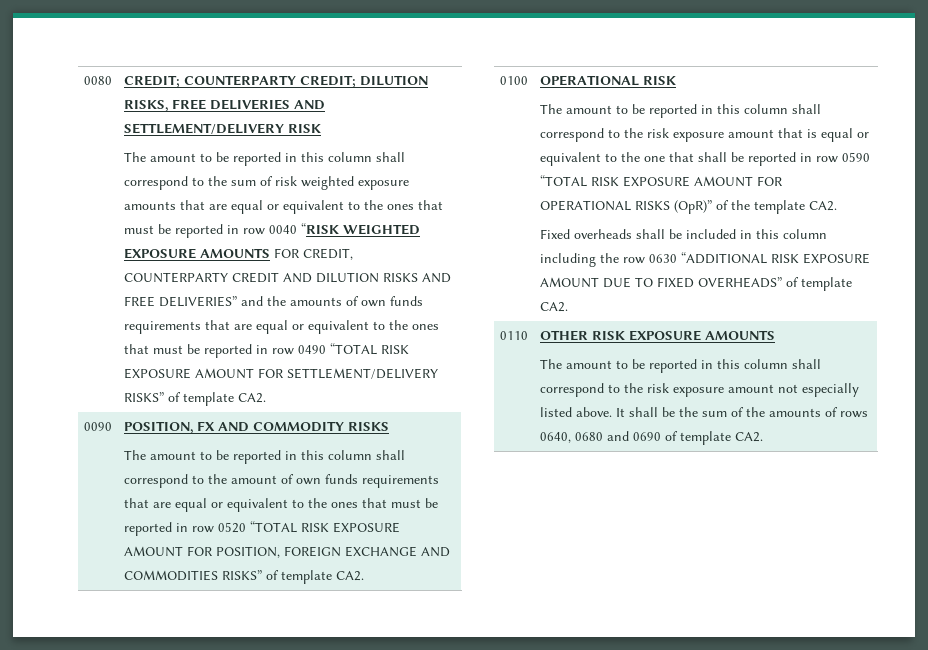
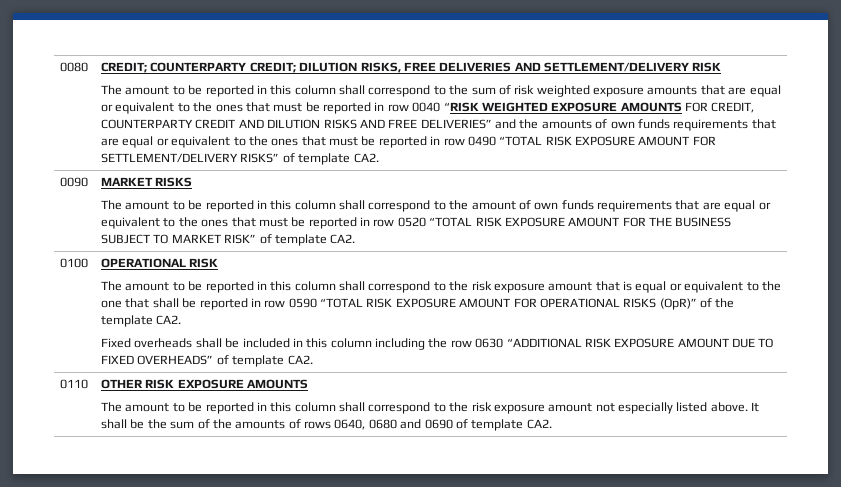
[123,421,344,434] POSITION, FX AND COMMODITY -> [101,177,154,186] MARKET
[215,546,450,558] [123,570,262,581] POSITION, FOREIGN EXCHANGE AND COMMODITIES RISKS” -> [649,217,732,227] [101,234,257,244] THE BUSINESS SUBJECT TO MARKET RISK”

